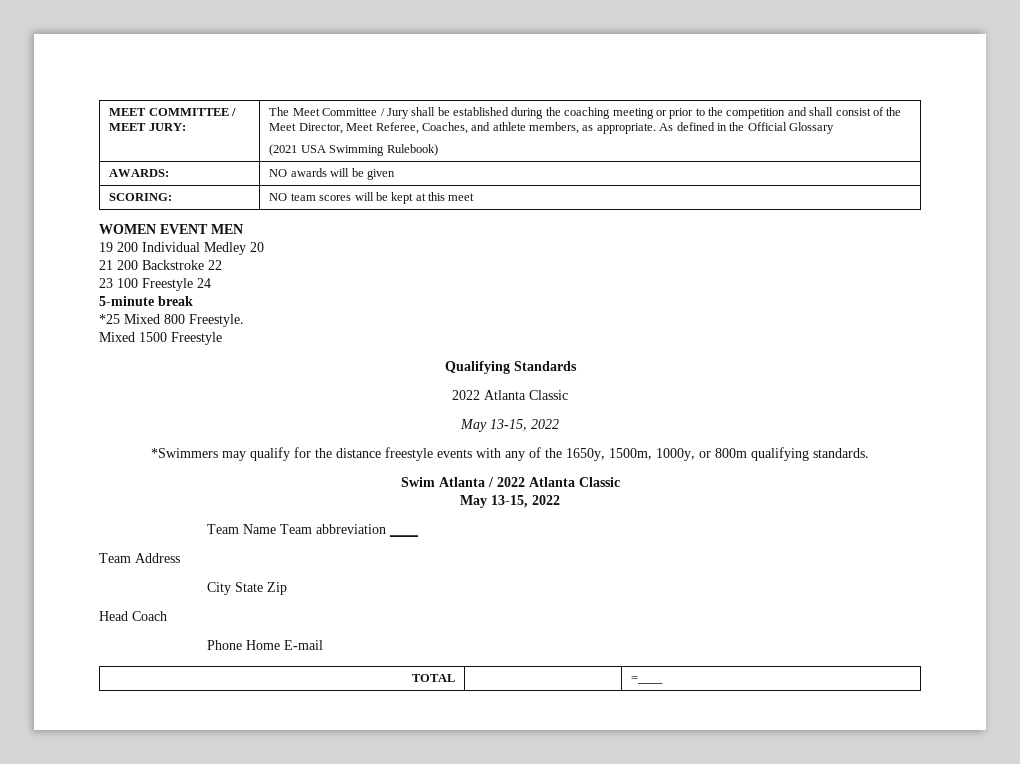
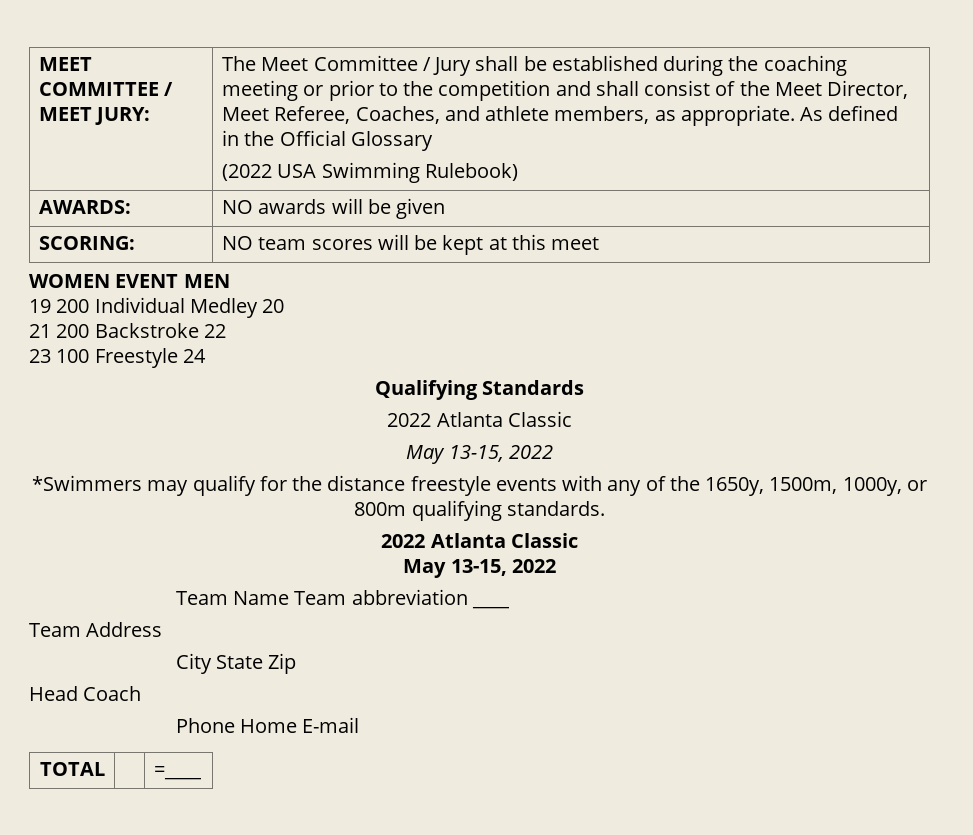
[269,144,298,156] (2021 -> [221,164,272,181] (2022
[99,296,193,306] [99,314,244,327] [99,332,222,345] // 5-minute break // *25 Mixed 800 Freestyle. // Mixed 1500 Freestyle -> (206, 356) none
[400,477,494,487] Swim Atlanta / -> (605, 508) none

